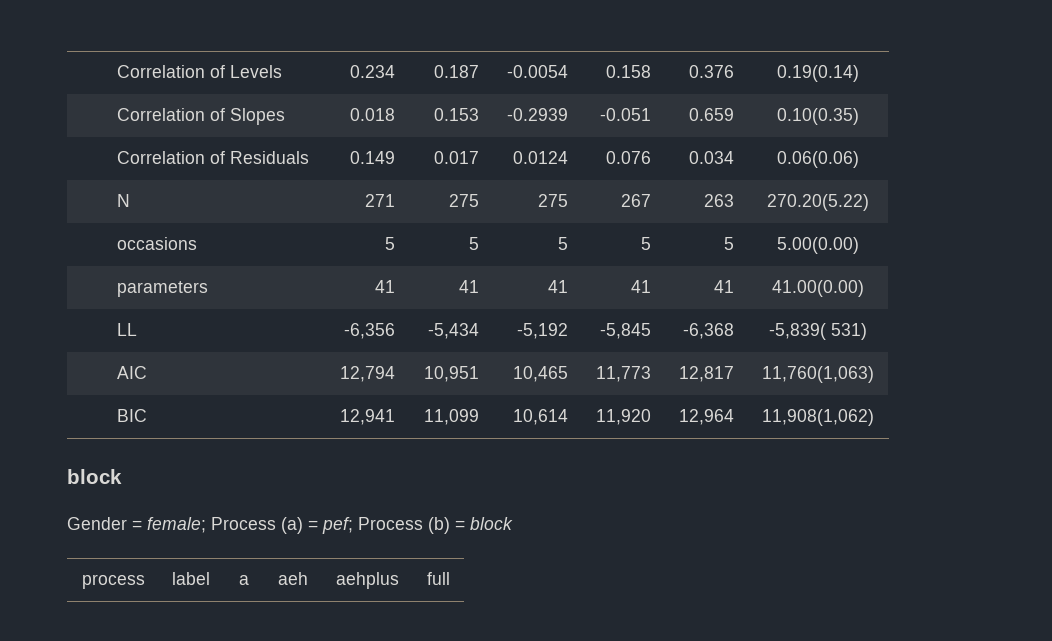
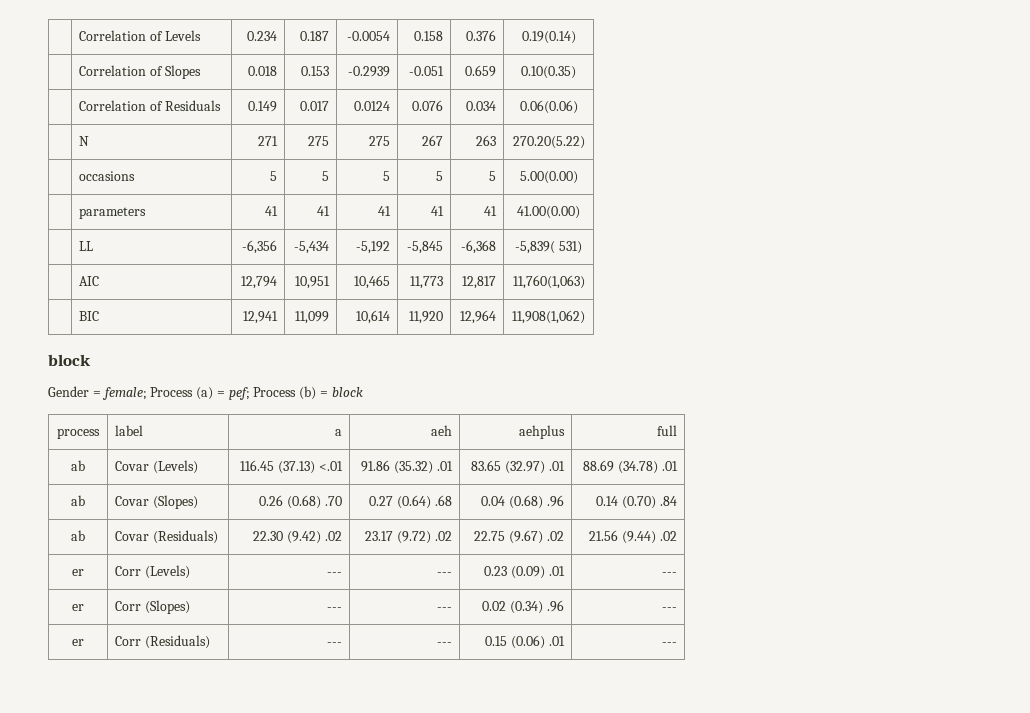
(451, 578) none -> [71,460,85,471] [115,460,198,474] [240,460,343,474] [361,460,453,474] [471,460,565,474] [583,460,678,474] [71,495,85,506] [115,495,198,509] [259,495,342,509] [369,495,452,509] [481,495,564,509] [596,496,677,509] [71,530,85,541] [115,530,218,544] [253,531,342,544] [365,531,452,544] [474,530,564,544] [589,530,677,544] [72,569,84,576] [115,565,190,579] [326,572,342,576] [436,572,452,576] [484,566,565,579] [661,572,677,576] [72,604,84,611] [115,600,190,614] [326,607,342,611] [436,607,452,611] [482,600,564,614] [661,607,677,611] [72,639,84,646] [115,635,210,649] [326,642,342,646] [436,642,452,646] [485,635,565,649] [661,642,677,646] // ab | Covar (Levels) | 116.45 (37.13) <.01 | 91.86 (35.32) .01 | 83.65 (32.97) .01 | 88.69 (34.78) .01 // ab | Covar (Slopes) | 0.26 (0.68) .70 | 0.27 (0.64) .68 | 0.04 (0.68) .96 | 0.14 (0.70) .84 // ab | Covar (Residuals) | 22.30 (9.42) .02 | 23.17 (9.72) .02 | 22.75 (9.67) .02 | 21.56 (9.44) .02 // er | Corr (Levels) | --- | --- | 0.23 (0.09) .01 | --- // er | Corr (Slopes) | --- | --- | 0.02 (0.34) .96 | --- // er | Corr (Residuals) | --- | --- | 0.15 (0.06) .01 | ---

